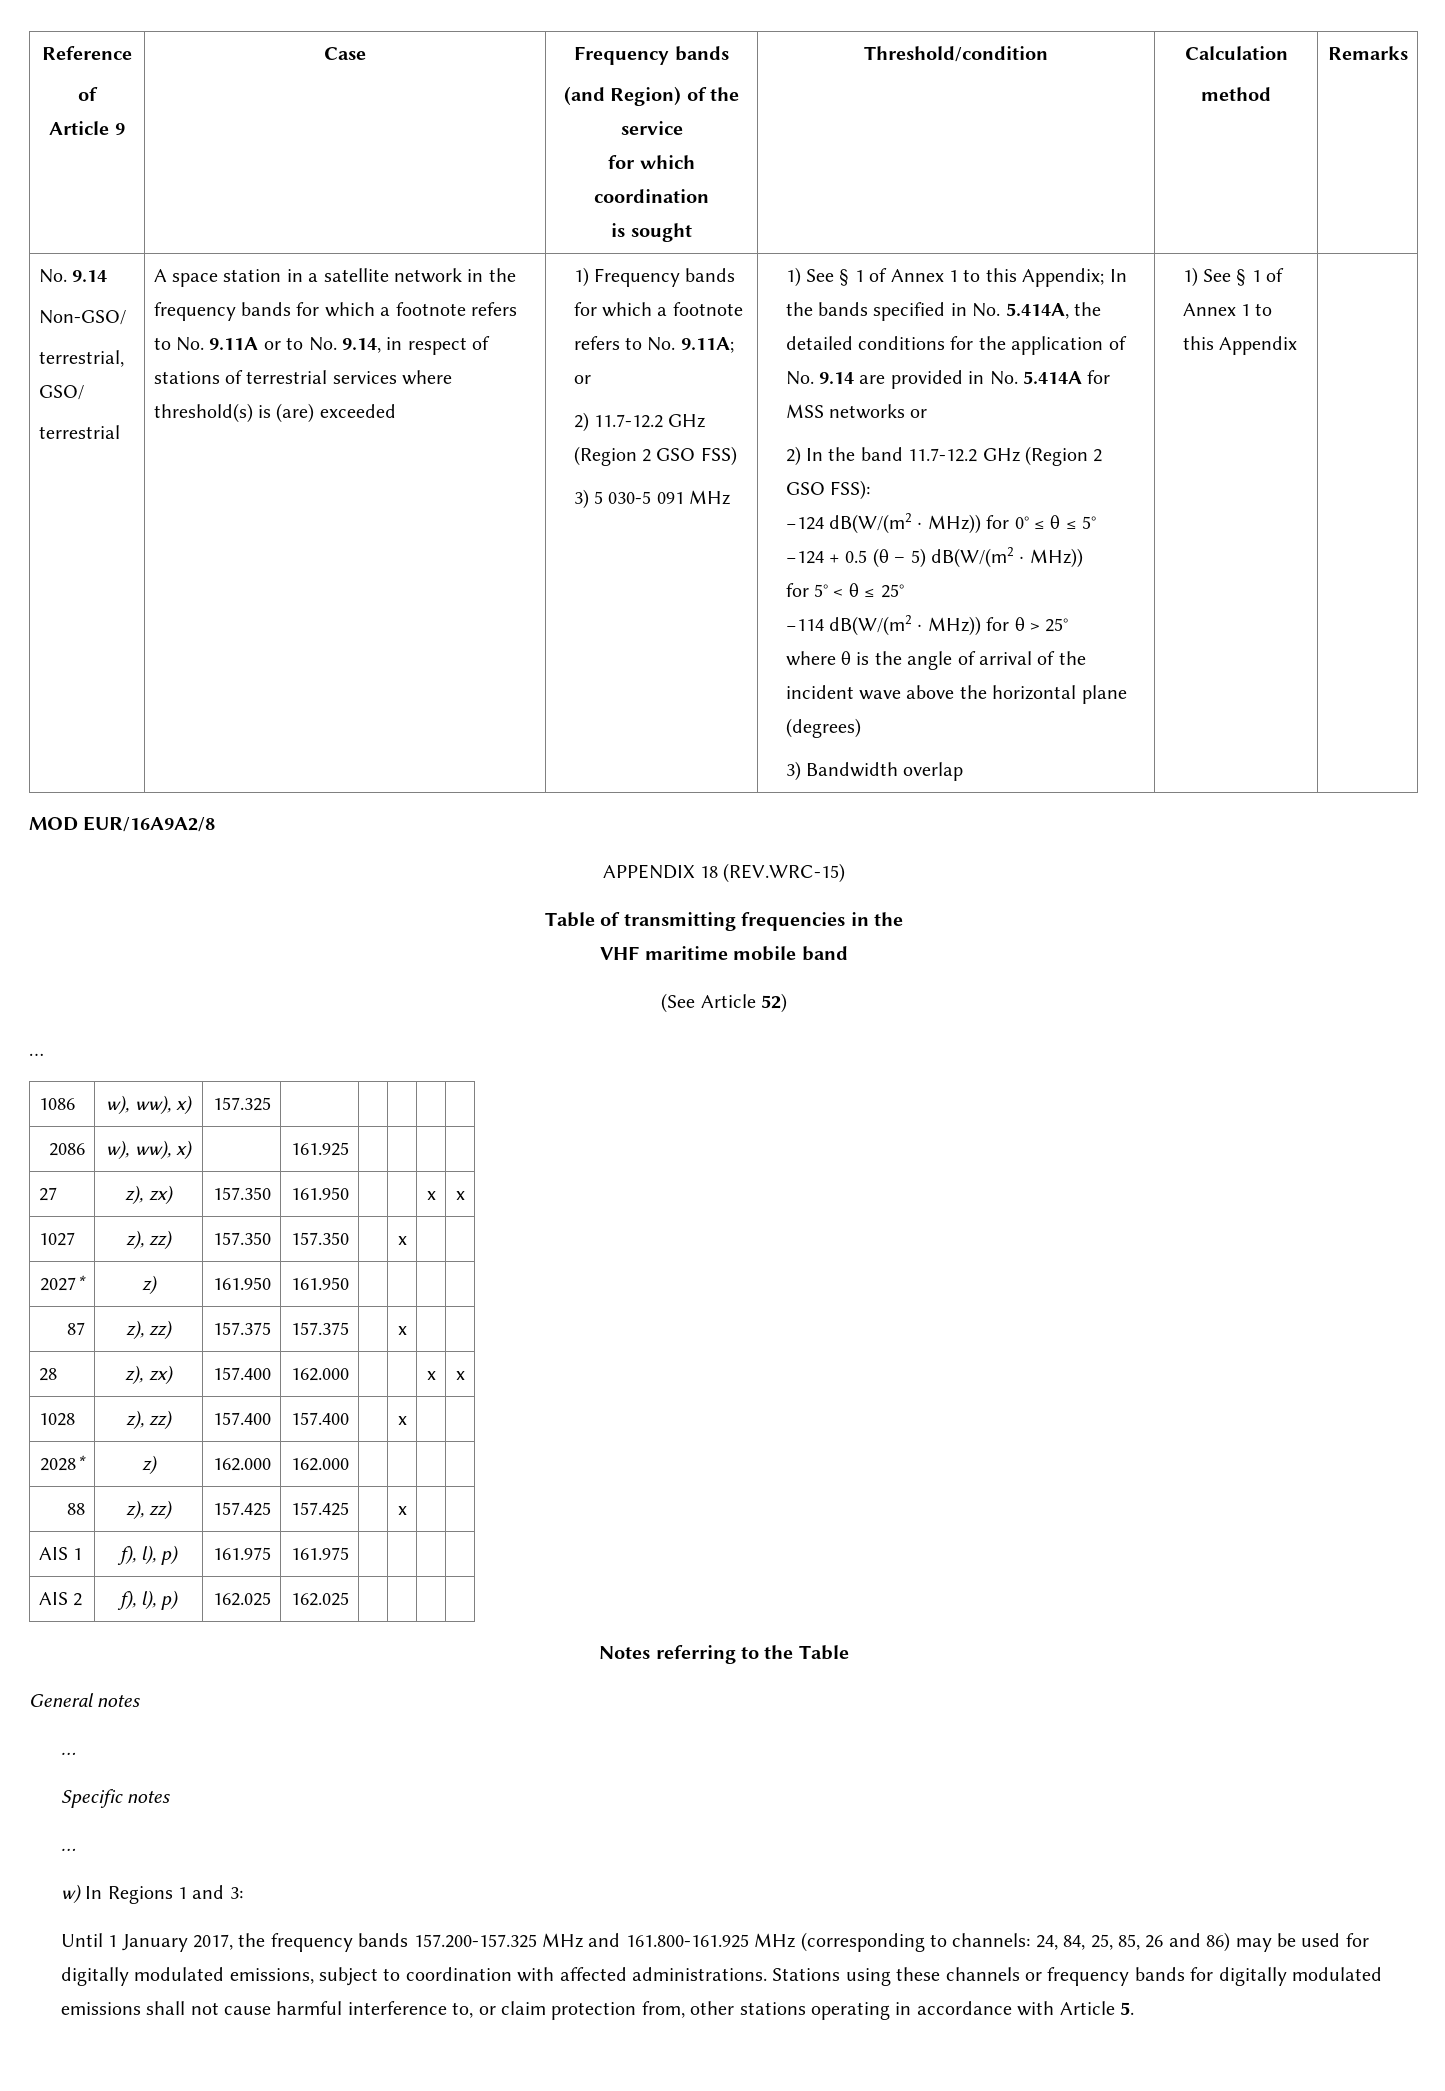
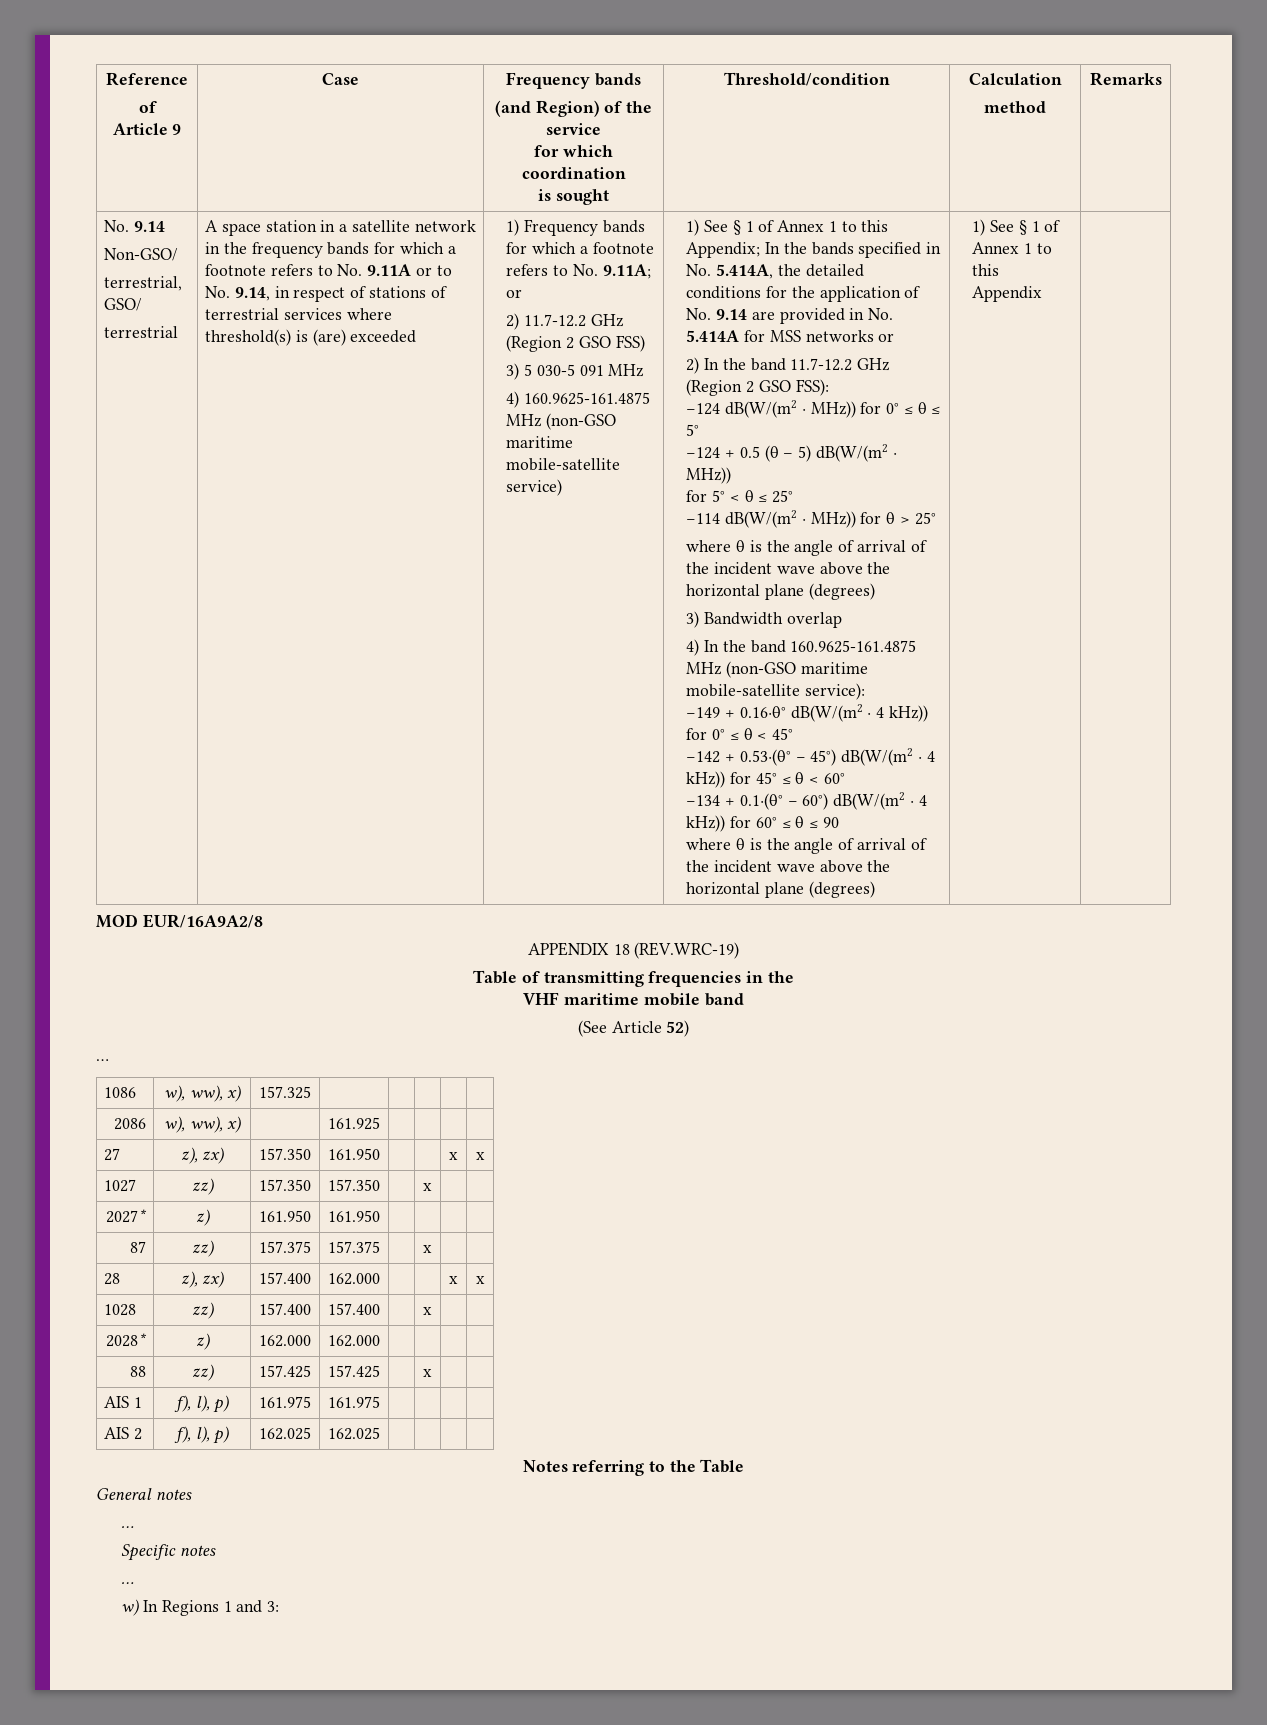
(731, 497) none -> [506,391,651,408] [506,413,617,430] [506,436,574,448] [506,458,621,471] [506,479,563,496] // 4) 160.9625-161.4875 MHz (non-GSO maritime mobile-satellite service)
(964, 771) none -> [686,639,917,656] [686,661,868,678] [686,683,866,700] [686,704,928,722] [686,728,794,740] [686,748,935,766] [686,771,845,788] [686,792,927,810] [686,815,839,832] [686,838,927,854] [686,860,891,873] [686,881,875,898] // 4) In the band 160.9625-161.4875 MHz (non-GSO maritime mobile-satellite service): // −149 + 0.16·θ° dB(W/(m2 · 4 kHz)) for 0° ≤ θ < 45° // −142 + 0.53·(θ° − 45°) dB(W/(m2 · 4 kHz)) for 45° ≤ θ < 60° // −134 + 0.1·(θ° − 60°) dB(W/(m2 · 4 kHz)) for 60° ≤ θ ≤ 90 // where θ is the angle of arrival of the incident wave above the horizontal plane (degrees)
[723,863,846,883] (REV.WRC-15) -> [634,942,740,959] (REV.WRC-19)
[125,1230,144,1250] z), -> (137, 1185) none
[125,1320,144,1340] z), -> (146, 1247) none
[125,1410,144,1430] z), -> (137, 1310) none
[125,1500,144,1520] z), -> (146, 1371) none
[60,1932,1369,1952] [60,1967,1382,1986] [60,2001,1134,2020] // Until 1 January 2017, the frequency bands 157.200-157.325 MHz and 161.800-161.925 MHz (corresponding to channels: 24, 84, 25, 85, 26 and 86) may be used for digitally modulated emissions, subject to coordination with affected administrations. Stations using these channels or frequency bands for digitally modulated emissions shall not cause harmful interference to, or claim protection from, other stations operating in accordance with Article 5. -> (279, 1606) none

